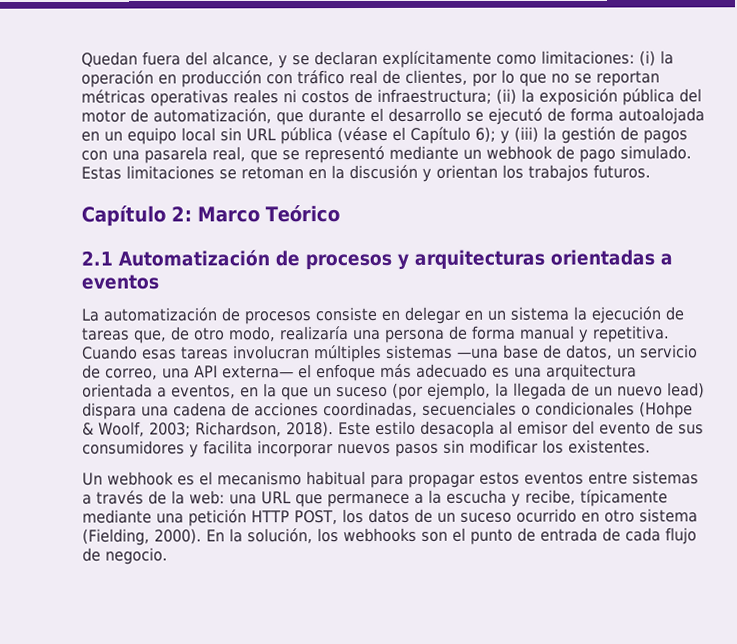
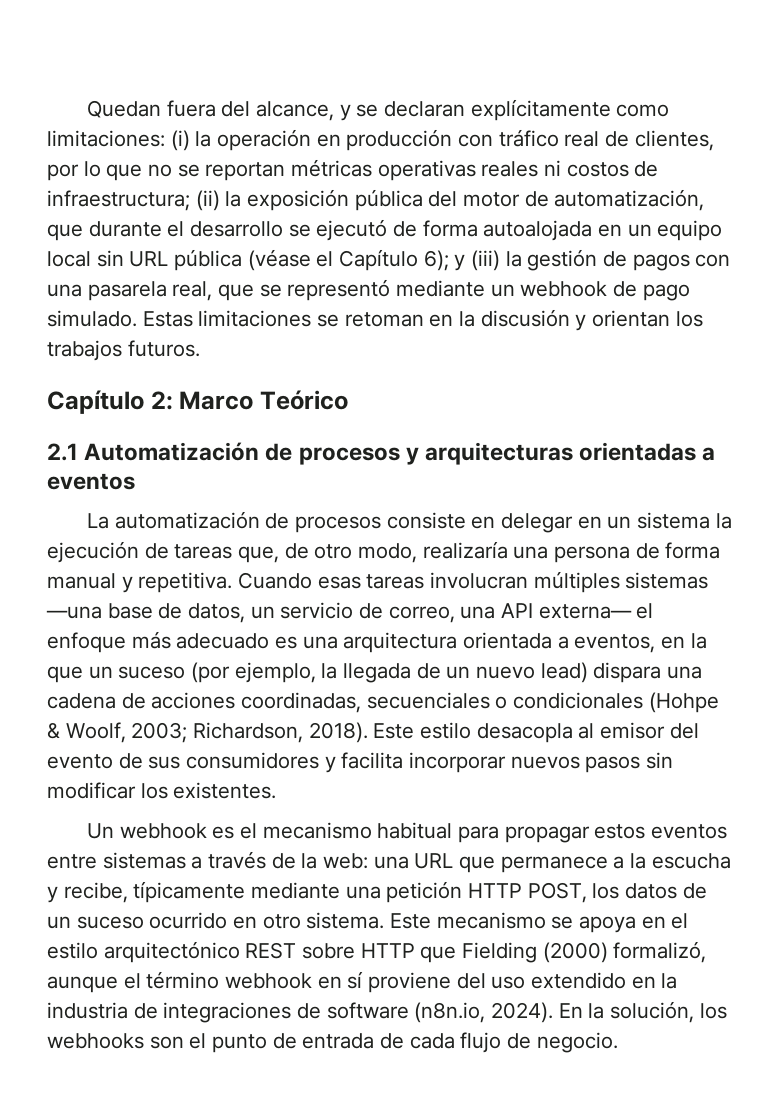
[639,508,698,523] [82,528,202,546] sistema (Fielding, 2000). -> [306,912,689,933] [47,941,707,963] [47,971,678,993] [47,1002,554,1023] sistema. Este mecanismo se apoya en el estilo arquitectónico REST sobre HTTP que Fielding (2000) formalizó, aunque el término webhook en sí proviene del uso extendido en la industria de integraciones de software (n8n.io, 2024).

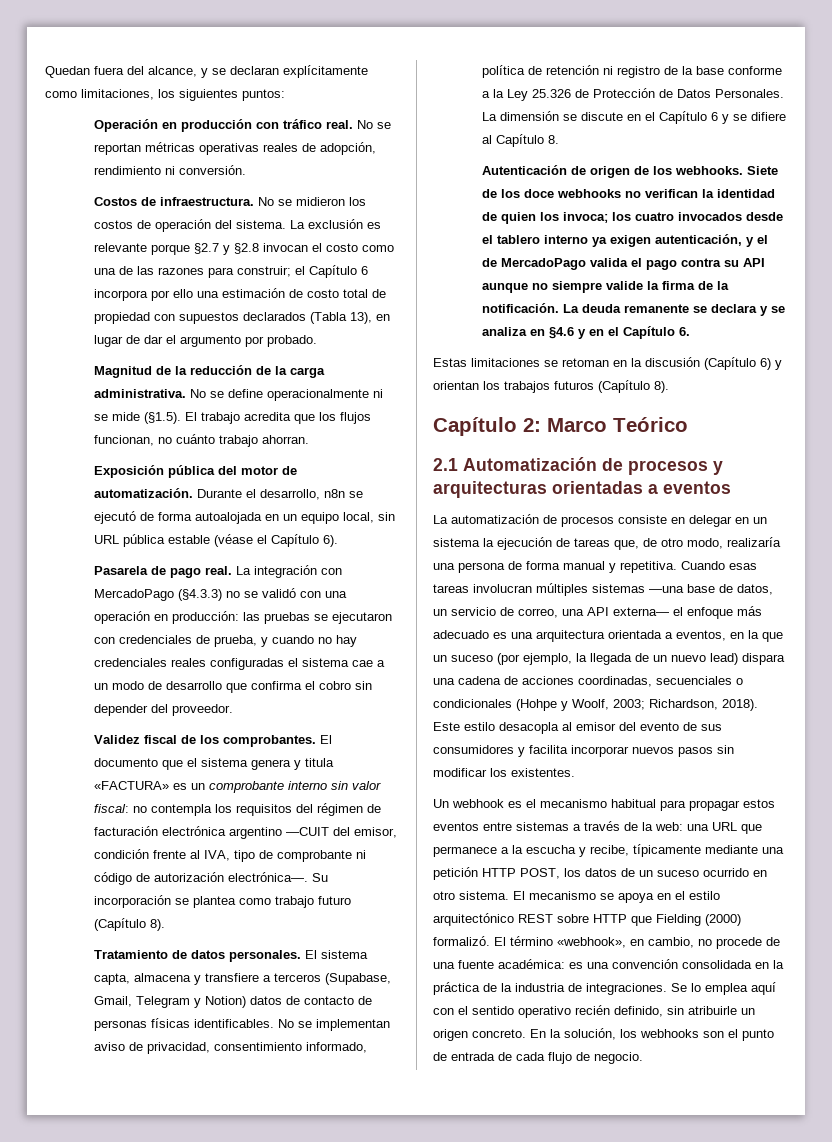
[47,129,714,151] [47,161,173,181] limitaciones: (i) la operación en producción con tráfico real de clientes, por lo que no -> [81,89,285,101] [94,119,374,132] limitaciones, los siguientes puntos: // Operación en producción con tráfico real. No
[544,160,659,177] [47,189,705,211] [47,221,284,241] ni costos de infraestructura; (ii) la exposición pública del motor de automatización, que durante el desarrollo -> [302,142,377,155] [94,165,247,175] [94,197,367,206] [94,219,382,232] [94,243,395,255] [94,265,369,278] [94,288,387,301] [94,312,391,324] [94,335,318,347] [94,365,326,378] [94,389,384,401] [94,412,372,424] [94,434,310,447] [94,465,298,478] [94,488,346,500] de adopción, rendimiento ni conversión. // Costos de infraestructura. No se midieron los costos de operación del sistema. La exclusión es relevante porque §2.7 y §2.8 invocan el costo como una de las razones para construir; el Capítulo 6 incorpora por ello una estimación de costo total de propiedad con supuestos declarados (Tabla 13), en lugar de dar el argumento por probado. // Magnitud de la reducción de la carga administrativa. No se define operacionalmente ni se mide (§1.5). El trabajo acredita que los flujos funcionan, no cuánto trabajo ahorran. // Exposición pública del motor de automatización. Durante el desarrollo, n8n
[47,251,91,267] local -> [343,512,375,523] local,
(243, 260) none -> [168,535,211,544] estable
[423,249,731,271] [47,279,690,301] [47,310,137,327] 6); y (iii) la gestión de pagos con una pasarela real, que se representó mediante un webhook de pago simulado. -> [323,535,339,547] [94,565,343,578] [94,588,348,601] [94,611,393,624] [94,635,358,647] [94,658,386,670] [94,681,373,693] [94,704,234,716] [94,735,333,747] [94,758,335,770] [94,781,382,793] [94,803,382,816] [94,826,398,839] [94,849,367,862] [94,872,329,885] [94,895,352,908] [94,918,166,931] [94,950,369,962] [94,973,392,985] [94,996,373,1008] [94,1018,391,1031] [94,1042,368,1054] [482,65,783,78] [482,88,785,101] [482,111,787,124] [482,134,560,147] [482,165,779,178] [482,189,776,198] [482,212,784,224] [482,234,769,247] [482,258,766,270] [482,281,730,293] [482,303,786,316] [482,326,691,339] 6). // Pasarela de pago real. La integración con MercadoPago (§4.3.3) no se validó con una operación en producción: las pruebas se ejecutaron con credenciales de prueba, y cuando no hay credenciales reales configuradas el sistema cae a un modo de desarrollo que confirma el cobro sin depender del proveedor. // Validez fiscal de los comprobantes. El documento que el sistema genera y titula «FACTURA» es un comprobante interno sin valor fiscal: no contempla los requisitos del régimen de facturación electrónica argentino —CUIT del emisor, condición frente al IVA, tipo de comprobante ni código de autorización electrónica—. Su incorporación se plantea como trabajo futuro (Capítulo 8). // Tratamiento de datos personales. El sistema capta, almacena y transfiere a terceros (Supabase, Gmail, Telegram y Notion) datos de contacto de personas físicas identificables. No se implementan aviso de privacidad, consentimiento informado, política de retención ni registro de la base conforme a la Ley 25.326 de Protección de Datos Personales. La dimensión se discute en el Capítulo 6 y se difiere al Capítulo 8. // Autenticación de origen de los webhooks. Siete de los doce webhooks no verifican la identidad de quien los invoca; los cuatro invocados desde el tablero interno ya exigen autenticación, y el de MercadoPago valida el pago contra su API aunque no siempre valide la firma de la notificación. La deuda remanente se declara y se analiza en §4.6 y en el Capítulo 6. //
(570, 318) none -> [704,357,771,370] (Capítulo 6)
[127,340,200,357] futuros. -> [554,380,669,393] futuros (Capítulo 8).
[47,723,60,739] & -> [561,701,568,711] y
[390,913,432,929] Este -> [513,891,525,900] El
[613,941,707,963] [47,971,678,993] [47,1002,554,1023] formalizó, aunque el término webhook en sí proviene del uso extendido en la industria de integraciones de software (n8n.io, 2024). -> [433,936,780,949] [433,959,784,969] [433,982,776,995] [433,1005,755,1018] [433,1029,526,1041] formalizó. El término «webhook», en cambio, no procede de una fuente académica: es una convención consolidada en la práctica de la industria de integraciones. Se lo emplea aquí con el sentido operativo recién definido, sin atribuirle un origen concreto.

